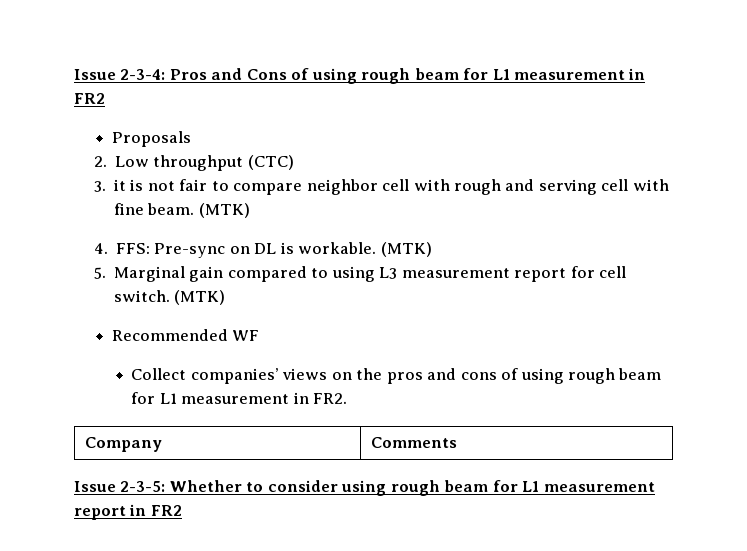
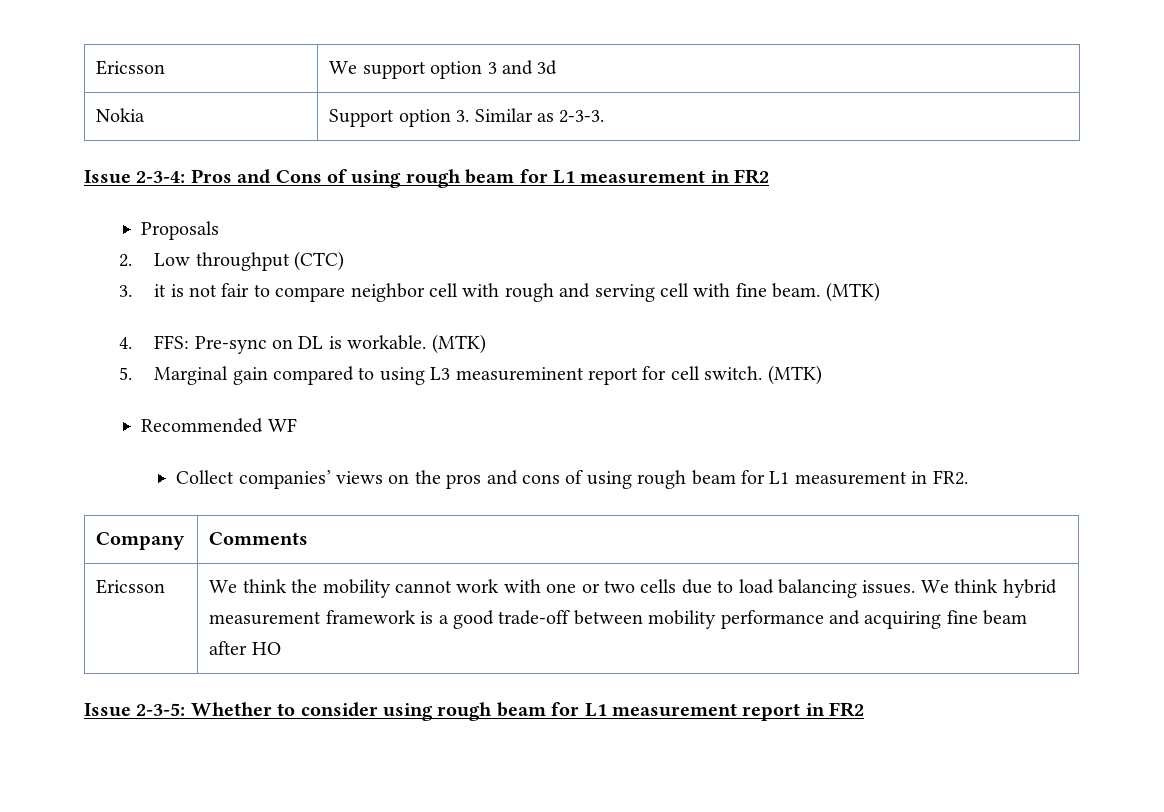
(74, 74) none -> [96,60,166,75] [329,60,558,79] [96,108,146,122] [329,108,605,127] Ericsson | We support option 3 and 3d // Nokia | Support option 3. Similar as 2-3-3. //
[401,268,510,278] measurement -> [455,367,584,381] measureminent
(458, 442) none -> [96,579,166,594] [209,579,1057,598] [209,610,1028,629] [209,641,281,655] // Ericsson | We think the mobility cannot work with one or two cells due to load balancing issues. We think hybrid measurement framework is a good trade-off between mobility performance and acquiring fine beam after HO

